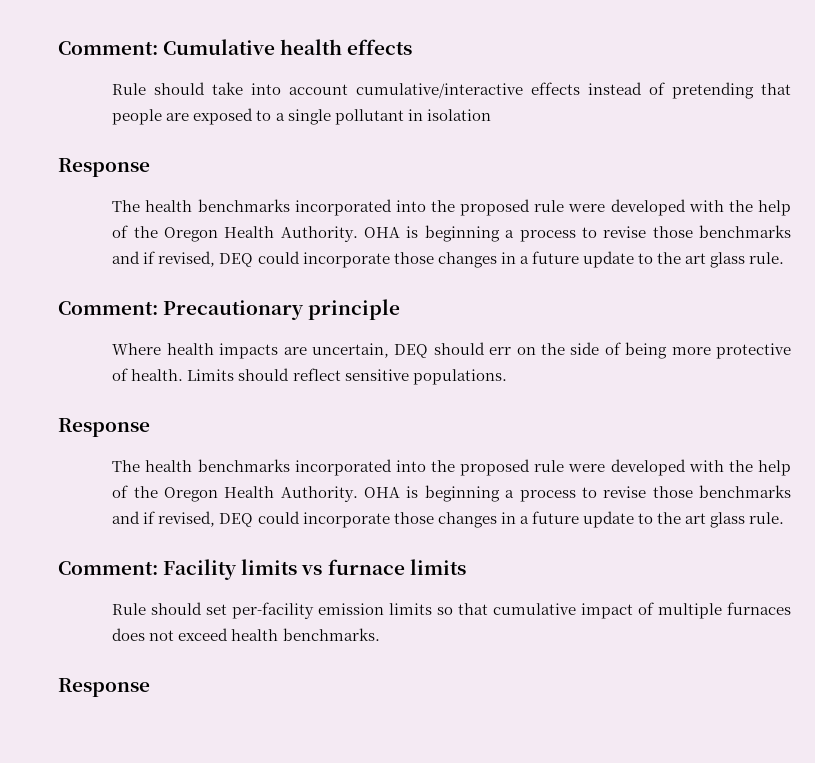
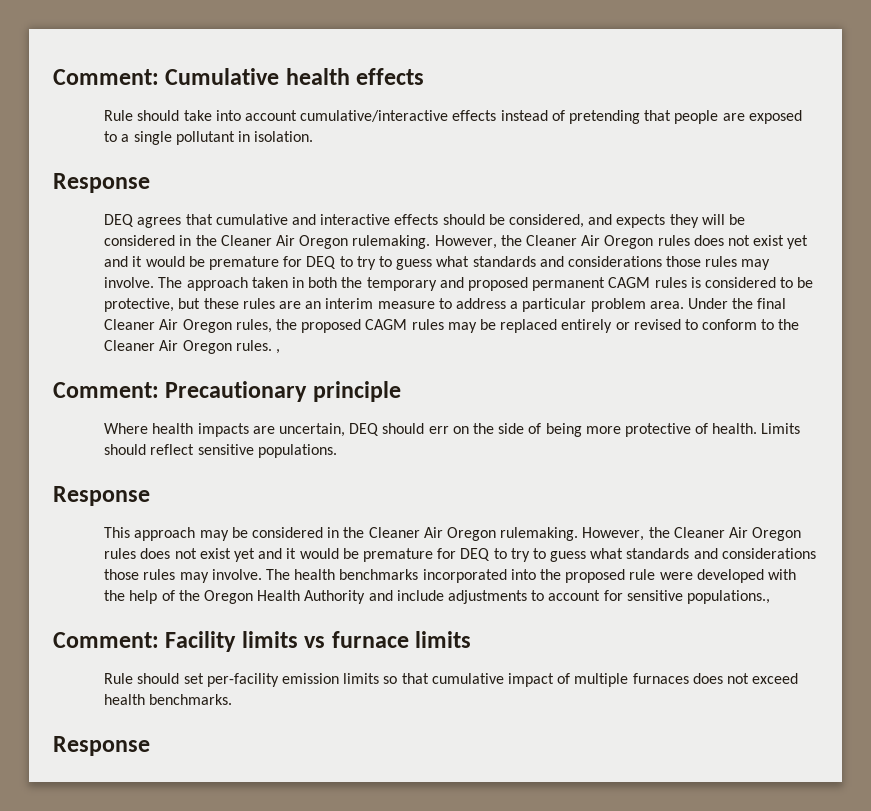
[426,109,491,121] [58,158,150,177] [112,199,791,216] [112,225,792,242] [112,251,785,268] isolation // Response // The health benchmarks incorporated into the proposed rule were developed with the help of the Oregon Health Authority. OHA is beginning a process to revise those benchmarks and if revised, DEQ could incorporate those changes in a future update to the art glass rule. -> [254,131,314,142] [53,173,150,193] [104,214,745,228] [104,235,809,249] [104,256,771,270] [104,277,814,291] [104,298,787,312] [104,319,800,333] [104,340,281,354] isolation. // Response // DEQ agrees that cumulative and interactive effects should be considered, and expects they will be considered in the Cleaner Air Oregon rulemaking. However, the Cleaner Air Oregon rules does not exist yet and it would be premature for DEQ to try to guess what standards and considerations those rules may involve. The approach taken in both the temporary and proposed permanent CAGM rules is considered to be protective, but these rules are an interim measure to address a particular problem area. Under the final Cleaner Air Oregon rules, the proposed CAGM rules may be replaced entirely or revised to conform to the Cleaner Air Oregon rules. ,
(150, 427) none -> [104,527,802,541] [104,548,816,562] [104,569,262,583] This approach may be considered in the Cleaner Air Oregon rulemaking. However, the Cleaner Air Oregon rules does not exist yet and it would be premature for DEQ to try to guess what standards and considerations those rules may involve.
[280,485,792,502] [112,511,785,528] Authority. OHA is beginning a process to revise those benchmarks and if revised, DEQ could incorporate those changes in a future update to the art glass rule. -> [304,590,770,604] Authority and include adjustments to account for sensitive populations.,

